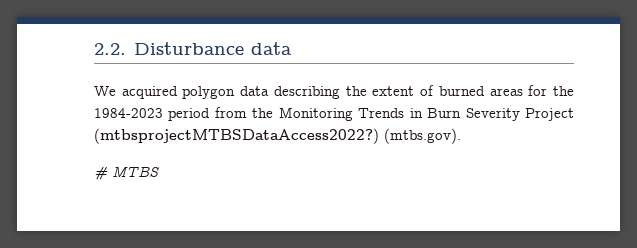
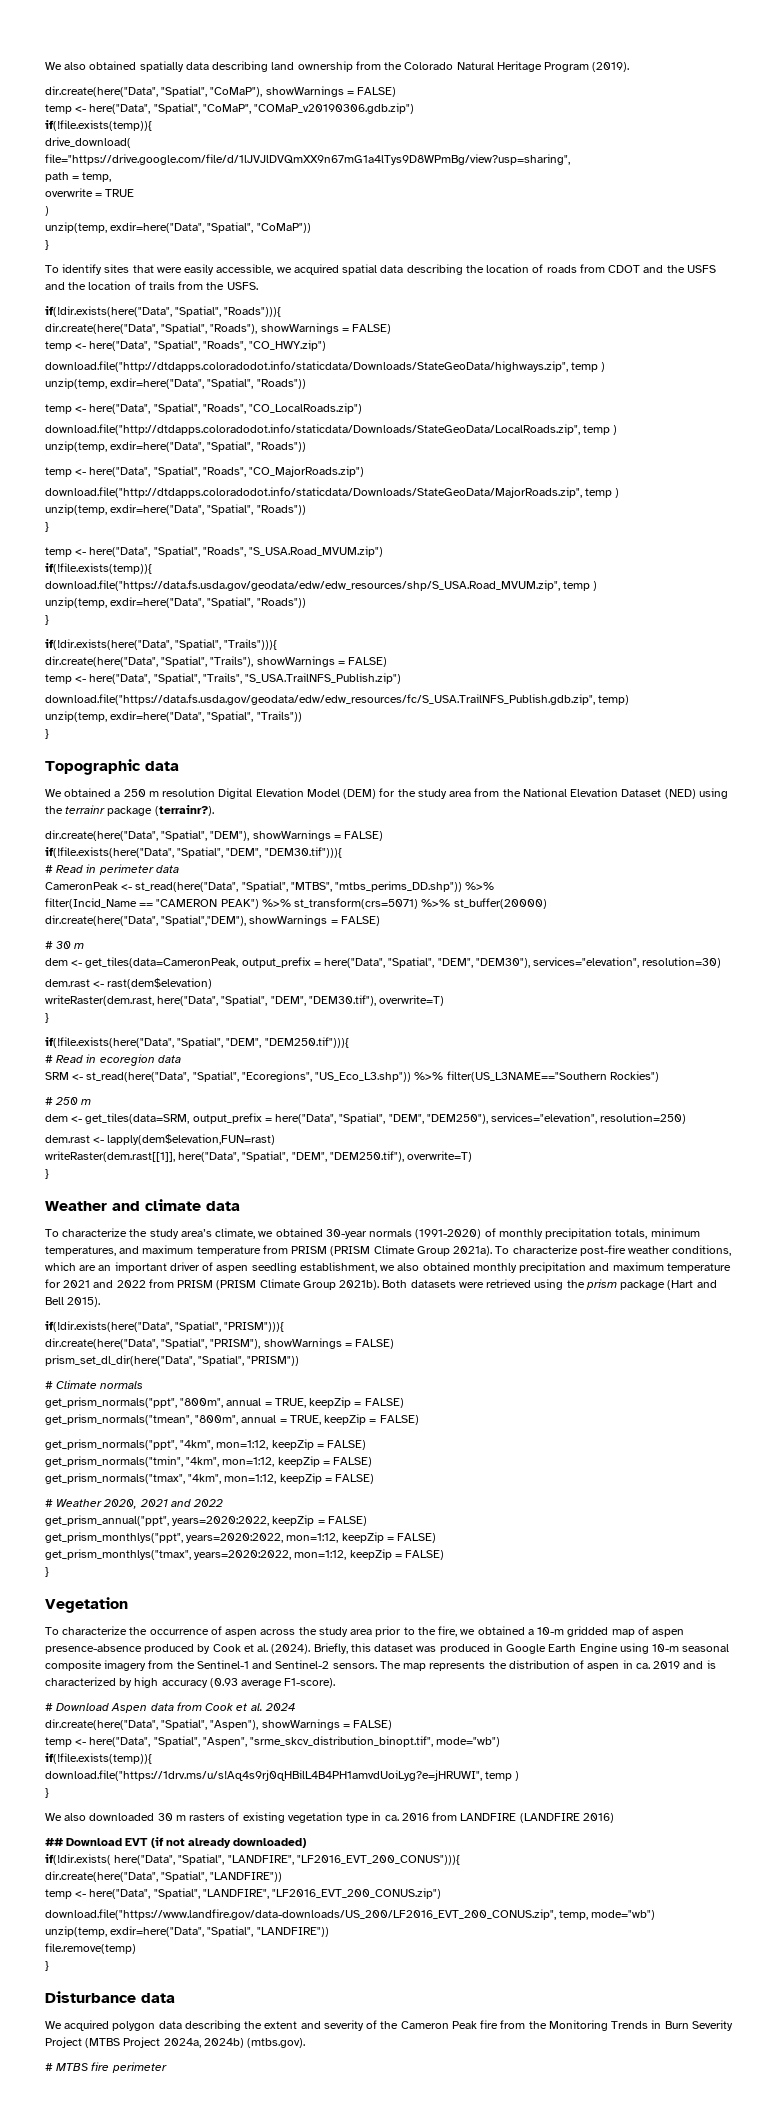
[94,43,126,55] 2.2. -> [45,61,630,72] [45,86,397,97] [45,103,415,114] [45,120,152,131] [45,137,131,148] [45,154,570,165] [45,172,112,182] [45,188,135,197] [45,206,49,216] [45,222,311,233] [45,240,49,250] [45,264,716,275] [45,281,258,290] [45,306,282,317] [45,323,392,334] [45,340,327,351] [45,361,606,372] [45,378,306,389] [45,403,363,414] [45,424,618,435] [45,441,306,452] [45,466,365,477] [45,487,620,498] [45,504,306,515] [45,522,49,532] [45,546,384,557] [45,563,152,574] [45,580,598,591] [45,597,306,608] [45,615,49,625] [45,639,278,650] [45,656,388,667] [45,673,402,684] [45,694,630,705] [45,711,302,722] [45,729,49,739] [45,759,179,775] [45,788,728,799] [45,805,214,816] [45,830,384,841] [45,847,342,858] [45,864,179,875] [45,881,495,892] [45,898,547,909] [45,915,380,926] [45,941,85,949] [45,957,722,968] [45,978,213,989] [45,995,445,1006] [45,1013,49,1023] [45,1037,349,1048] [45,1054,181,1066] [45,1071,659,1082] [45,1097,92,1105] [45,1113,687,1124] [45,1134,276,1145] [45,1151,473,1162] [45,1169,49,1179] [45,1199,240,1211] [45,1228,700,1239] [45,1245,732,1256] [45,1262,731,1273] [45,1279,717,1290] [45,1297,101,1307] [45,1321,285,1332] [45,1338,395,1349] [45,1355,300,1366] [45,1380,144,1389] [45,1397,404,1408] [45,1414,419,1425] [45,1439,367,1450] [45,1456,373,1467] [45,1473,375,1484] [45,1499,224,1509] [45,1515,367,1526] [45,1532,437,1543] [45,1549,445,1560] [45,1567,49,1577] [45,1597,128,1613] [45,1626,685,1637] [45,1643,730,1654] [45,1660,716,1671] [45,1677,336,1688] [45,1702,296,1713] [45,1719,393,1730] [45,1736,501,1747] [45,1753,152,1764] [45,1770,520,1781] [45,1788,49,1798] [45,1812,614,1823] [45,1837,307,1848] [45,1854,460,1865] [45,1871,283,1882] [45,1888,442,1899] [45,1909,656,1920] [45,1926,329,1937] [45,1943,136,1954] [45,1961,49,1971] We also obtained spatially data describing land ownership from the Colorado Natural Heritage Program (2019). // dir.create(here("Data", "Spatial", "CoMaP"), showWarnings = FALSE) // temp <- here("Data", "Spatial", "CoMaP", "COMaP_v20190306.gdb.zip") // if(!file.exists(temp)){ // drive_download( // file="https://drive.google.com/file/d/1lJVJlDVQmXX9n67mG1a4lTys9D8WPmBg/view?usp=sharing", // path = temp, // overwrite = TRUE // ) // unzip(temp, exdir=here("Data", "Spatial", "CoMaP")) // } // To identify sites that were easily accessible, we acquired spatial data describing the location of roads from CDOT and the USFS and the location of trails from the USFS. // if(!dir.exists(here("Data", "Spatial", "Roads"))){ // dir.create(here("Data", "Spatial", "Roads"), showWarnings = FALSE) // temp <- here("Data", "Spatial", "Roads", "CO_HWY.zip") // download.file("http://dtdapps.coloradodot.info/staticdata/Downloads/StateGeoData/highways.zip", temp ) // unzip(temp, exdir=here("Data", "Spatial", "Roads")) // temp <- here("Data", "Spatial", "Roads", "CO_LocalRoads.zip") // download.file("http://dtdapps.coloradodot.info/staticdata/Downloads/StateGeoData/LocalRoads.zip", temp ) // unzip(temp, exdir=here("Data", "Spatial", "Roads")) // temp <- here("Data", "Spatial", "Roads", "CO_MajorRoads.zip") // download.file("http://dtdapps.coloradodot.info/staticdata/Downloads/StateGeoData/MajorRoads.zip", temp ) // unzip(temp, exdir=here("Data", "Spatial", "Roads")) // } // temp <- here("Data", "Spatial", "Roads", "S_USA.Road_MVUM.zip") // if(!file.exists(temp)){ // download.file("https://data.fs.usda.gov/geodata/edw/edw_resources/shp/S_USA.Road_MVUM.zip", temp ) // unzip(temp, exdir=here("Data", "Spatial", "Roads")) // } // if(!dir.exists(here("Data", "Spatial", "Trails"))){ // dir.create(here("Data", "Spatial", "Trails"), showWarnings = FALSE) // temp <- here("Data", "Spatial", "Trails", "S_USA.TrailNFS_Publish.zip") // download.file("https://data.fs.usda.gov/geodata/edw/edw_resources/fc/S_USA.TrailNFS_Publish.gdb.zip", temp) // unzip(temp, exdir=here("Data", "Spatial", "Trails")) // } // Topographic data // We obtained a 250 m resolution Digital Elevation Model (DEM) for the study area from the National Elevation Dataset (NED) using the terrainr package (terrainr?). // dir.create(here("Data", "Spatial", "DEM"), showWarnings = FALSE) // if(!file.exists(here("Data", "Spatial", "DEM", "DEM30.tif"))){ // # Read in perimeter data // CameronPeak <- st_read(here("Data", "Spatial", "MTBS", "mtbs_perims_DD.shp")) %>% // filter(Incid_Name == "CAMERON PEAK") %>% st_transform(crs=5071) %>% st_buffer(20000) // dir.create(here("Data", "Spatial","DEM"), showWarnings = FALSE) // # 30 m // dem <- get_tiles(data=CameronPeak, output_prefix = here("Data", "Spatial", "DEM", "DEM30"), services="elevation", resolution=30) // dem.rast <- rast(dem$elevation) // writeRaster(dem.rast, here("Data", "Spatial", "DEM", "DEM30.tif"), overwrite=T) // } // if(!file.exists(here("Data", "Spatial", "DEM", "DEM250.tif"))){ // # Read in ecoregion data // SRM <- st_read(here("Data", "Spatial", "Ecoregions", "US_Eco_L3.shp")) %>% filter(US_L3NAME=="Southern Rockies") // # 250 m // dem <- get_tiles(data=SRM, output_prefix = here("Data", "Spatial", "DEM", "DEM250"), services="elevation", resolution=250) // dem.rast <- lapply(dem$elevation,FUN=rast) // writeRaster(dem.rast[[1]], here("Data", "Spatial", "DEM", "DEM250.tif"), overwrite=T) // } // Weather and climate data // To characterize the study area’s climate, we obtained 30-year normals (1991-2020) of monthly precipitation totals, minimum temperatures, and maximum temperature from PRISM (PRISM Climate Group 2021a). To characterize post-fire weather conditions, which are an important driver of aspen seedling establishment, we also obtained monthly precipitation and maximum temperature for 2021 and 2022 from PRISM (PRISM Climate Group 2021b). Both datasets were retrieved using the prism package (Hart and Bell 2015). // if(!dir.exists(here("Data", "Spatial", "PRISM"))){ // dir.create(here("Data", "Spatial", "PRISM"), showWarnings = FALSE) // prism_set_dl_dir(here("Data", "Spatial", "PRISM")) // # Climate normals // get_prism_normals("ppt", "800m", annual = TRUE, keepZip = FALSE) // get_prism_normals("tmean", "800m", annual = TRUE, keepZip = FALSE) // get_prism_normals("ppt", "4km", mon=1:12, keepZip = FALSE) // get_prism_normals("tmin", "4km", mon=1:12, keepZip = FALSE) // get_prism_normals("tmax", "4km", mon=1:12, keepZip = FALSE) // # Weather 2020, 2021 and 2022 // get_prism_annual("ppt", years=2020:2022, keepZip = FALSE) // get_prism_monthlys("ppt", years=2020:2022, mon=1:12, keepZip = FALSE) // get_prism_monthlys("tmax", years=2020:2022, mon=1:12, keepZip = FALSE) // } // Vegetation // To characterize the occurrence of aspen across the study area prior to the fire, we obtained a 10-m gridded map of aspen presence-absence produced by Cook et al. (2024). Briefly, this dataset was produced in Google Earth Engine using 10-m seasonal composite imagery from the Sentinel-1 and Sentinel-2 sensors. The map represents the distribution of aspen in ca. 2019 and is characterized by high accuracy (0.93 average F1-score). // # Download Aspen data from Cook et al. 2024 // dir.create(here("Data", "Spatial", "Aspen"), showWarnings = FALSE) // temp <- here("Data", "Spatial", "Aspen", "srme_skcv_distribution_binopt.tif", mode="wb") // if(!file.exists(temp)){ // download.file("https://1drv.ms/u/s!Aq4s9rj0qHBilL4B4PH1amvdUoiLyg?e=jHRUWI", temp ) // } // We also downloaded 30 m rasters of existing vegetation type in ca. 2016 from LANDFIRE (LANDFIRE 2016) // ## Download EVT (if not already downloaded) // if(!dir.exists( here("Data", "Spatial", "LANDFIRE", "LF2016_EVT_200_CONUS"))){ // dir.create(here("Data", "Spatial", "LANDFIRE")) // temp <- here("Data", "Spatial", "LANDFIRE", "LF2016_EVT_200_CONUS.zip") // download.file("https://www.landfire.gov/data-downloads/US_200/LF2016_EVT_200_CONUS.zip", temp, mode="wb") // unzip(temp, exdir=here("Data", "Spatial", "LANDFIRE")) // file.remove(temp) // } //
[420,85,575,96] [94,108,211,121] of burned areas for the 1984-2023 period -> [300,2020,499,2031] and severity of the Cameron Peak fire
[94,128,379,144] (mtbsprojectMTBSDataAccess2022?) -> [85,2037,244,2048] (MTBS Project 2024a, 2024b)
(159, 171) none -> [91,2062,167,2073] fire perimeter

